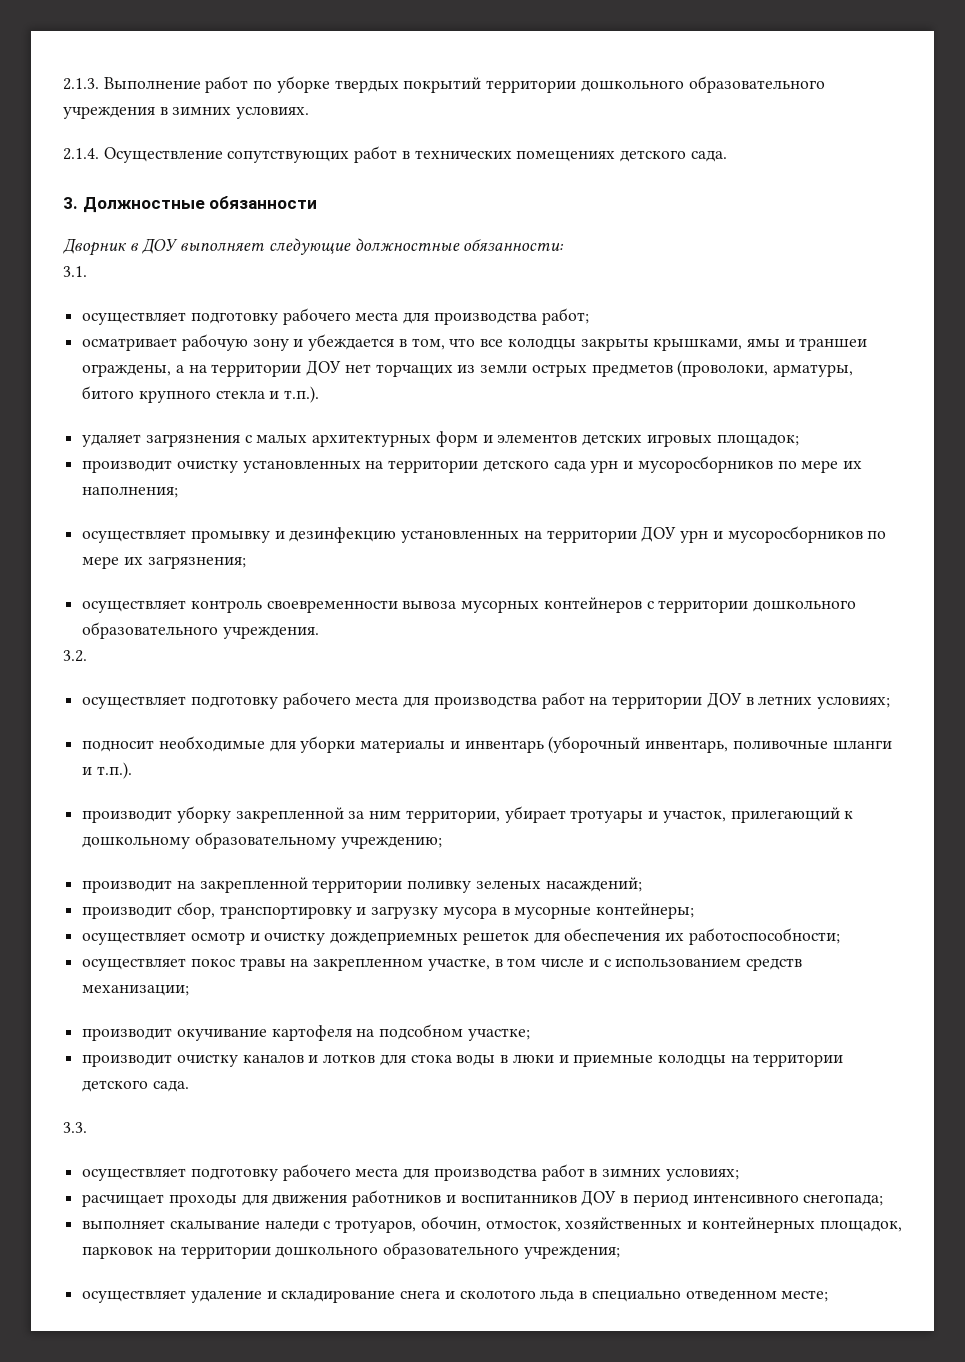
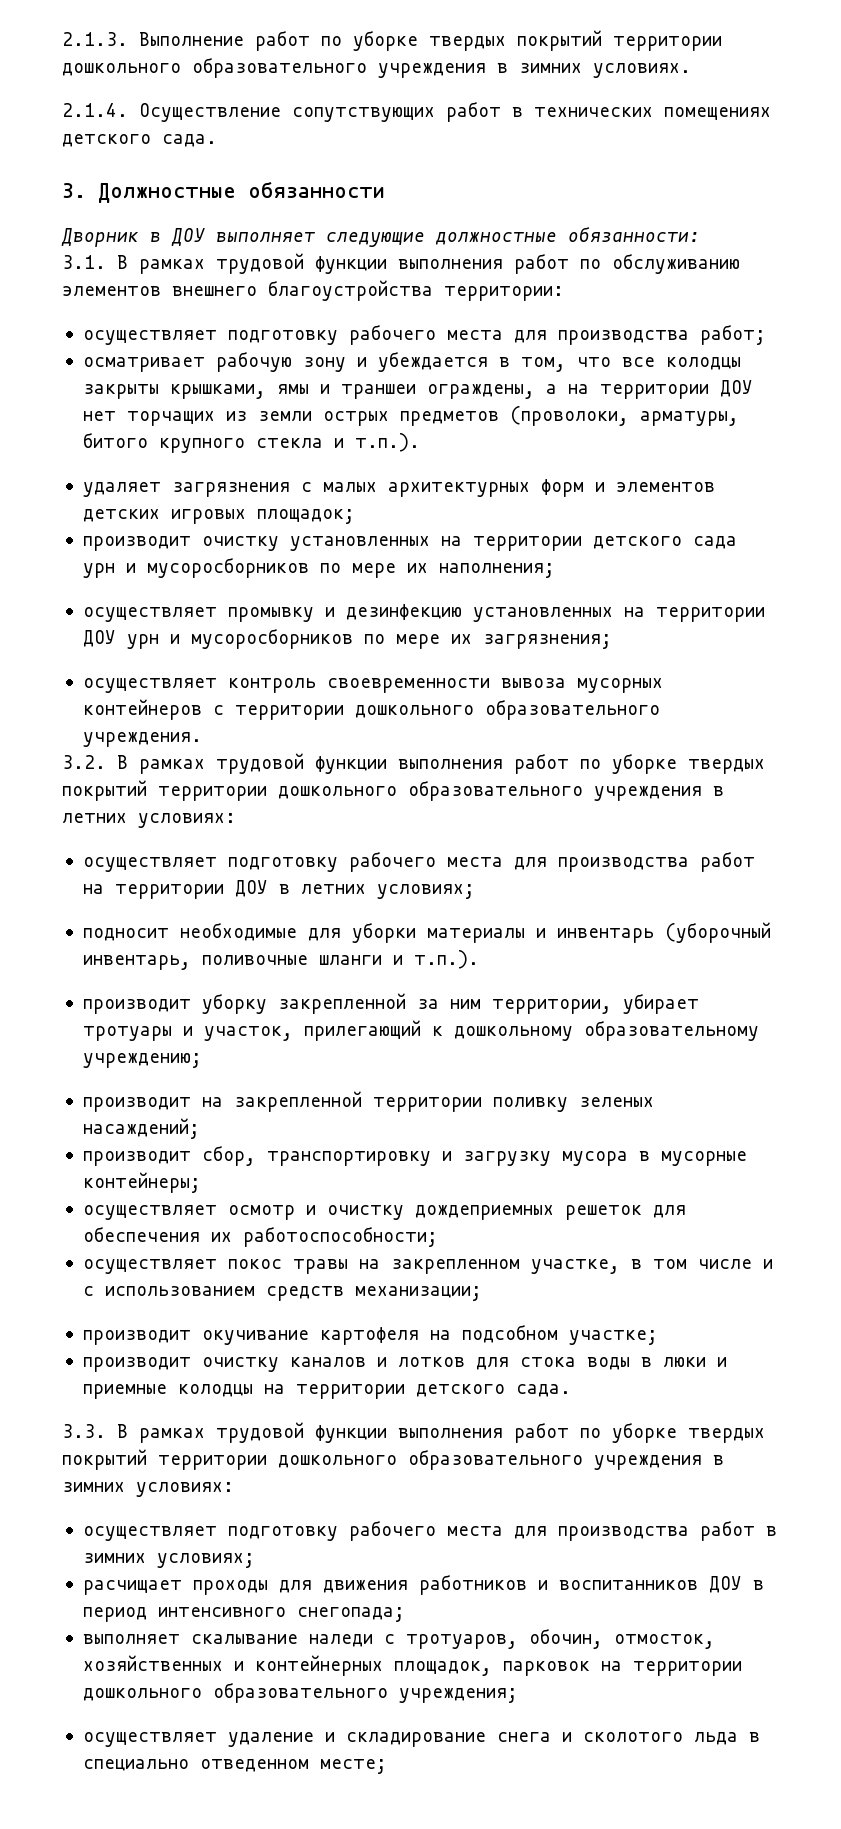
(87, 271) none -> [117,253,740,274] [62,280,564,301] В рамках трудовой функции выполнения работ по обслуживанию элементов внешнего благоустройства территории:
(87, 656) none -> [117,753,765,774] [62,780,724,801] [62,813,236,828] В рамках трудовой функции выполнения работ по уборке твердых покрытий территории дошкольного образовательного учреждения в летних условиях:
(87, 1127) none -> [117,1422,765,1443] [62,1449,724,1470] [62,1482,234,1497] В рамках трудовой функции выполнения работ по уборке твердых покрытий территории дошкольного образовательного учреждения в зимних условиях:

